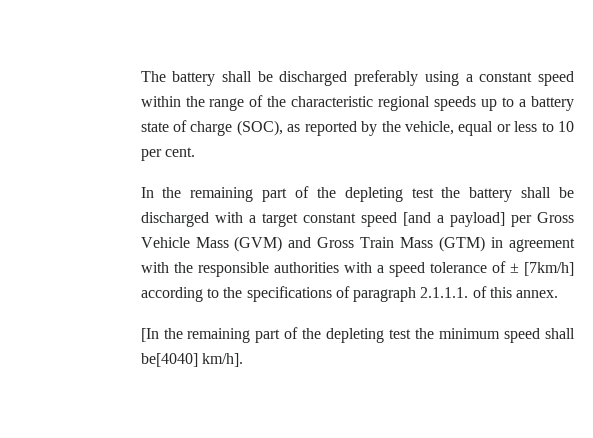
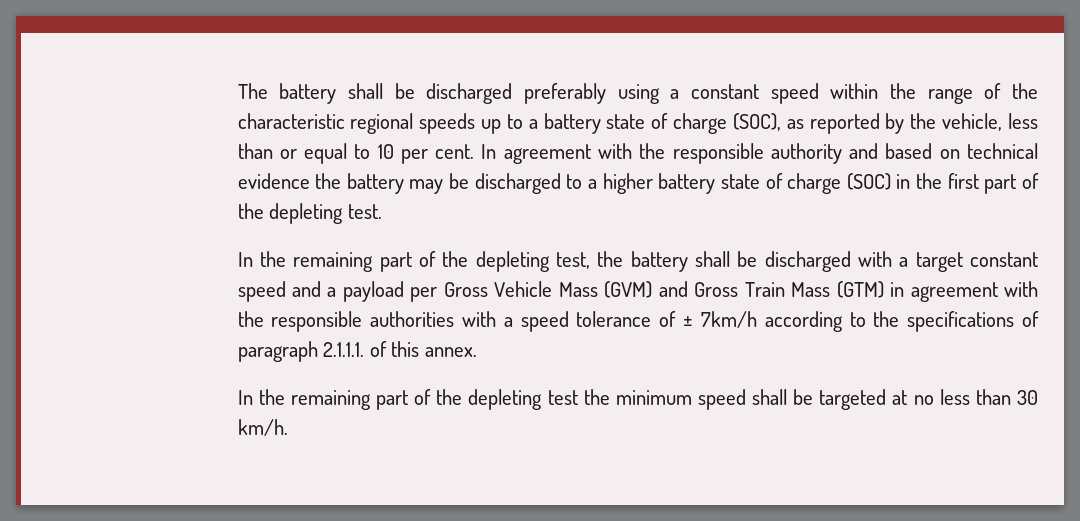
[458,121,538,136] equal or less -> [1008,113,1039,129] [237,143,348,164] less than or equal
[140,186,434,202] // In the remaining part of the depleting test -> [481,143,1039,164] [237,173,1040,194] [237,203,382,224] [237,251,590,272] In agreement with the responsible authority and based on technical evidence the battery may be discharged to a higher battery state of charge (SOC) in the first part of the depleting test. // In the remaining part of the depleting test,
[402,212,505,227] [and a payload] -> [292,281,404,302] and a payload
[524,262,575,276] [7km/h] -> [700,311,757,328] 7km/h
[140,328,159,342] [In -> [237,390,253,405] In
[140,353,243,367] be[4040] km/h]. -> [793,389,1038,410] [237,419,288,436] be targeted at no less than 30 km/h.

